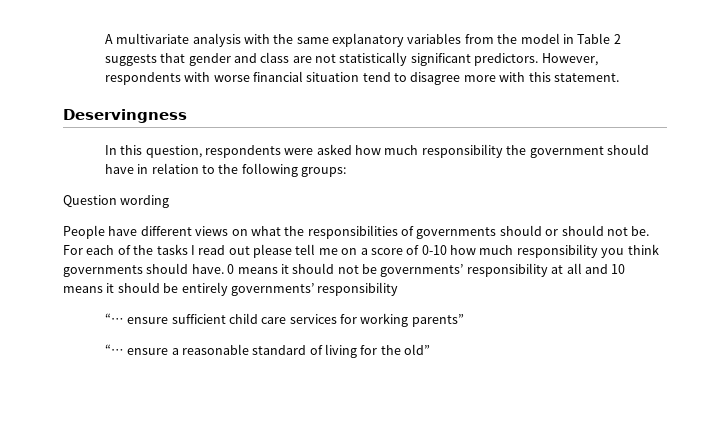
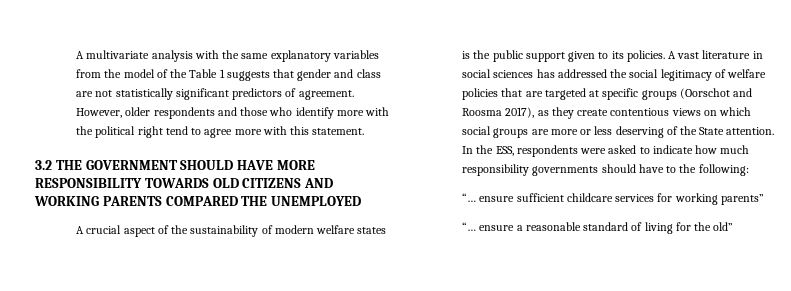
[562,33,621,44] in Table 2 -> [156,69,225,78] of the Table 1
[474,53,598,66] [104,71,360,85] predictors. However, respondents with worse financial situation -> [232,88,354,100] [76,107,389,119] [76,126,163,138] predictors of agreement. However, older respondents and those who identify more with the political right
[410,72,461,85] disagree -> [204,128,233,138] agree
[63,109,187,123] [104,145,202,158] Deservingness // In this question, -> [35,160,315,170] [35,178,334,188] [34,196,362,206] [76,225,387,237] [462,50,763,62] [462,69,766,81] [462,88,752,100] [462,107,751,119] [462,126,775,138] [462,145,514,156] 3.2 THE GOVERNMENT SHOULD HAVE MORE RESPONSIBILITY TOWARDS OLD CITIZENS AND WORKING PARENTS COMPARED THE UNEMPLOYED // A crucial aspect of the sustainability of modern welfare states is the public support given to its policies. A vast literature in social sciences has addressed the social legitimacy of welfare policies that are targeted at specific groups (Oorschot and Roosma 2017), as they create contentious views on which social groups are more or less deserving of the State attention. In the ESS,
[355,144,649,158] [104,163,347,177] [63,195,170,208] [63,225,650,239] [63,244,659,258] [63,263,626,277] [63,282,399,296] how much responsibility the government should have in relation to the following groups: // Question wording // People have different views on what the responsibilities of governments should or should not be. For each of the tasks I read out please tell me on a score of 0-10 how much responsibility you think governments should have. 0 means it should not be governments’ responsibility at all and 10 means it should be entirely governments’ responsibility -> [639,145,750,154] [462,164,749,176] to indicate how much responsibility governments should have to the following:
[228,313,287,324] child care -> [566,193,613,202] childcare

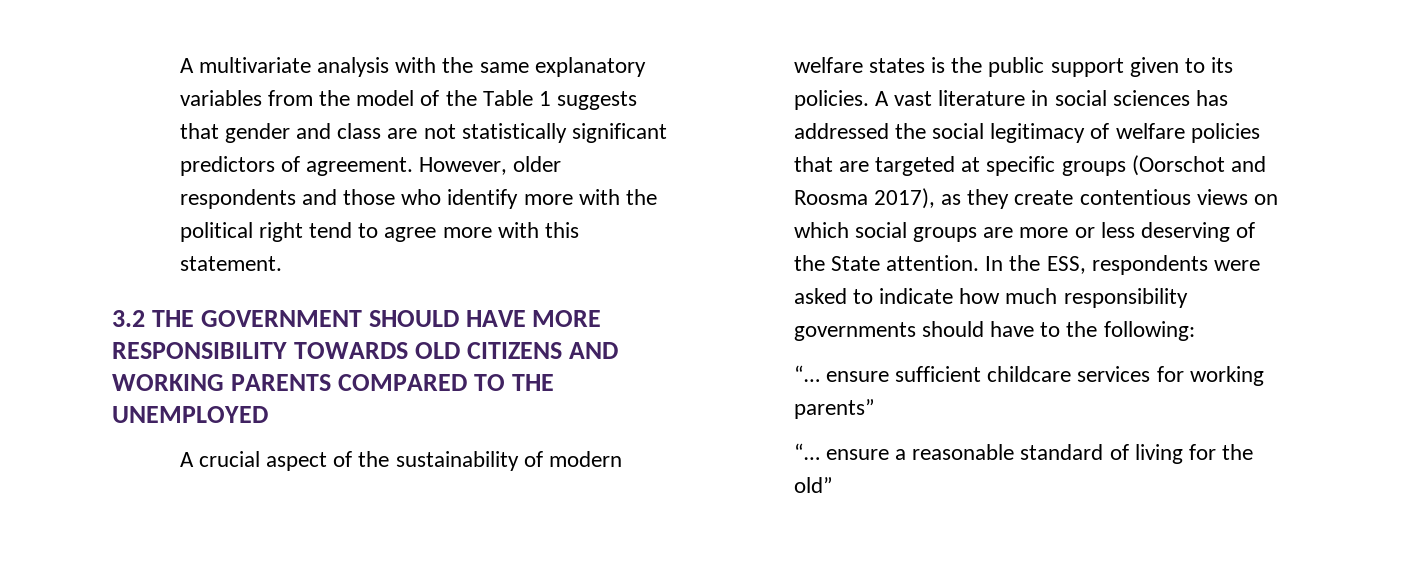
(238, 201) none -> [473,374,505,391] TO

